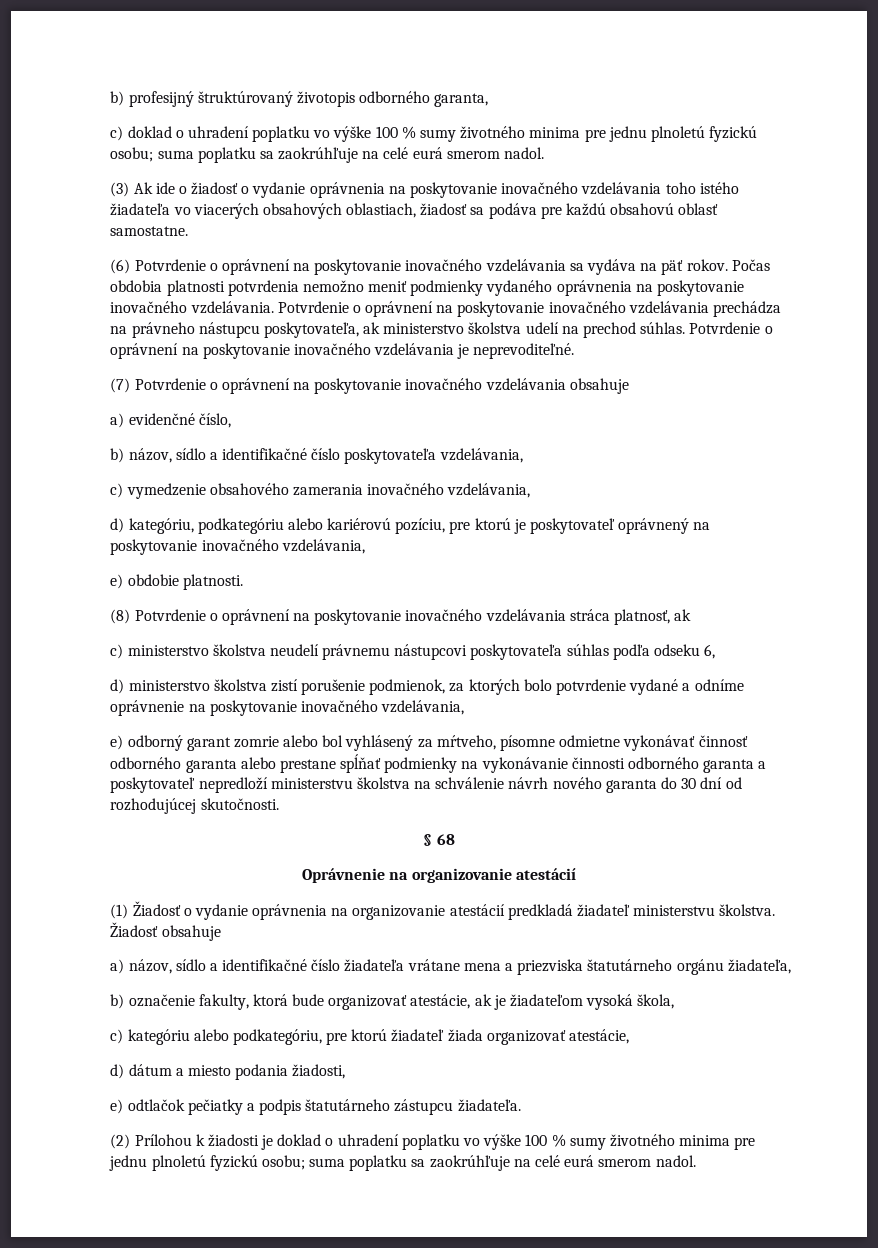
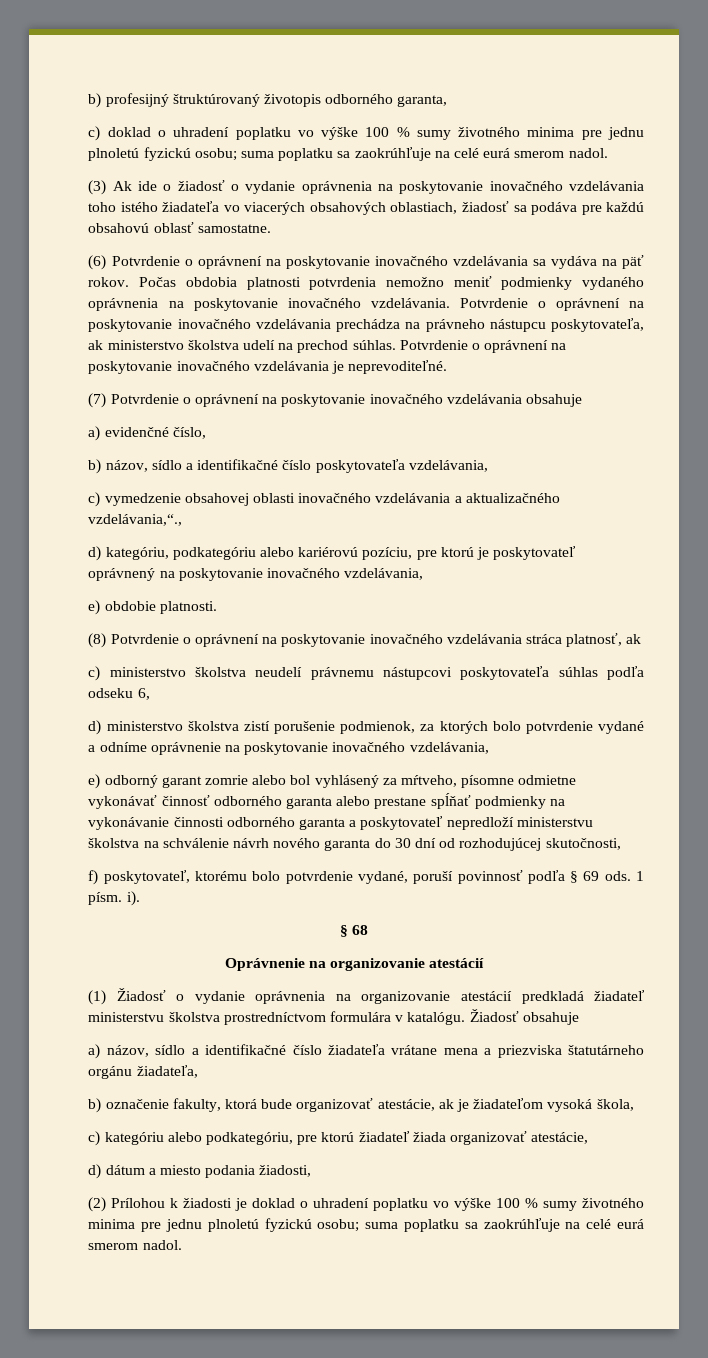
[209,483,531,498] obsahového zamerania inovačného vzdelávania, -> [184,493,560,506] [88,514,183,526] obsahovej oblasti inovačného vzdelávania a aktualizačného vzdelávania,“.,
[200,798,279,810] skutočnosti. -> [545,838,621,850] [88,870,644,885] [88,891,140,906] skutočnosti, // f) poskytovateľ, ktorému bolo potvrdenie vydané, poruší povinnosť podľa § 69 ods. 1 písm. i).
[719,904,776,916] školstva. -> [168,1011,466,1025] školstva prostredníctvom formulára v katalógu.
[110,1099,521,1115] // e) odtlačok pečiatky a podpis štatutárneho zástupcu žiadateľa. -> (312, 1171) none

